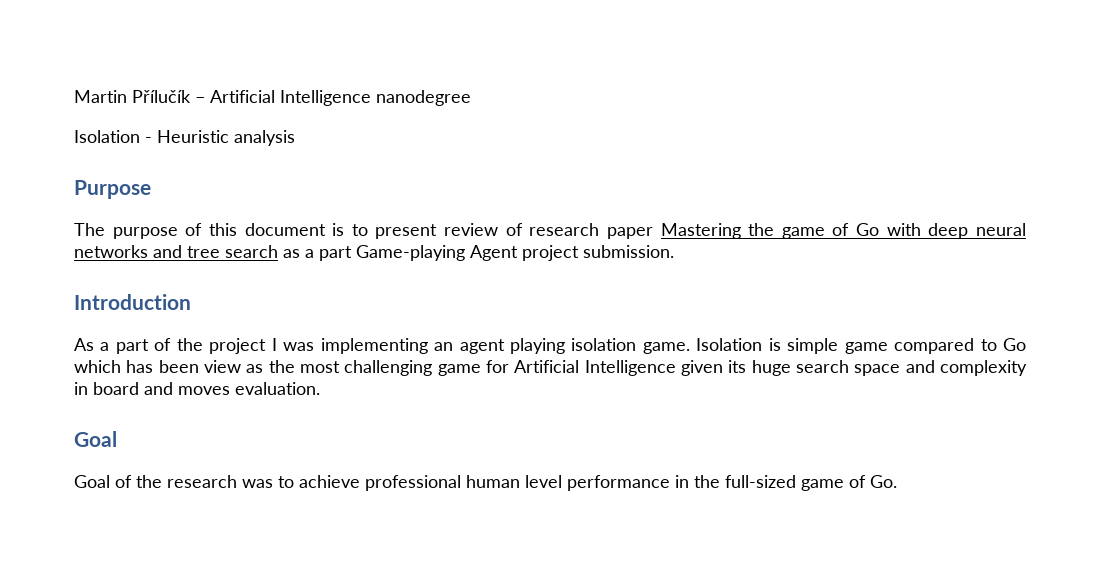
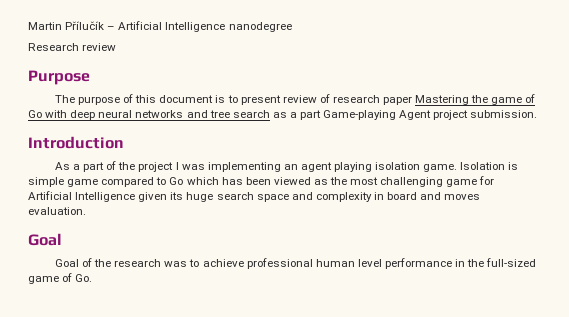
[74,130,295,146] Isolation - Heuristic analysis -> [28,43,117,51] Research review
[204,360,241,373] view -> [273,177,311,185] viewed

